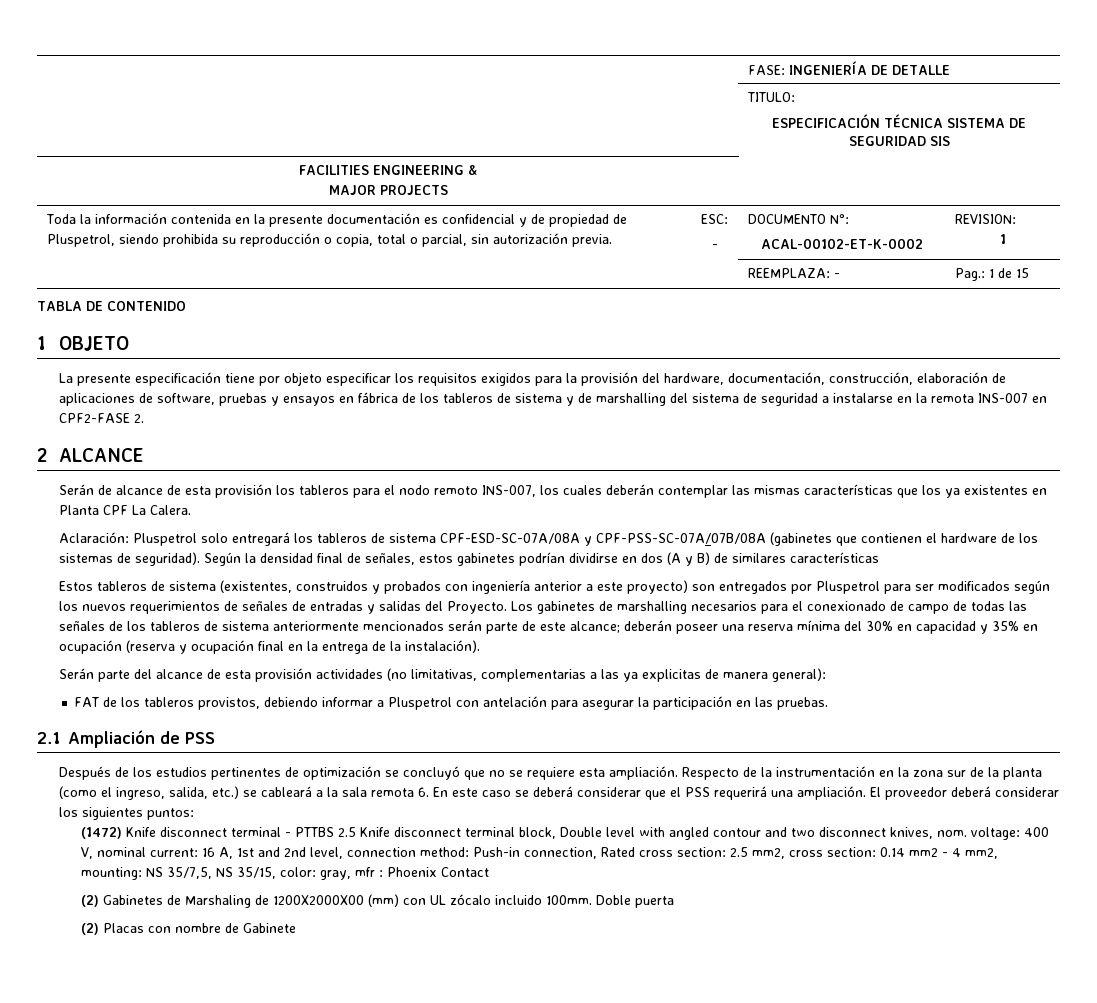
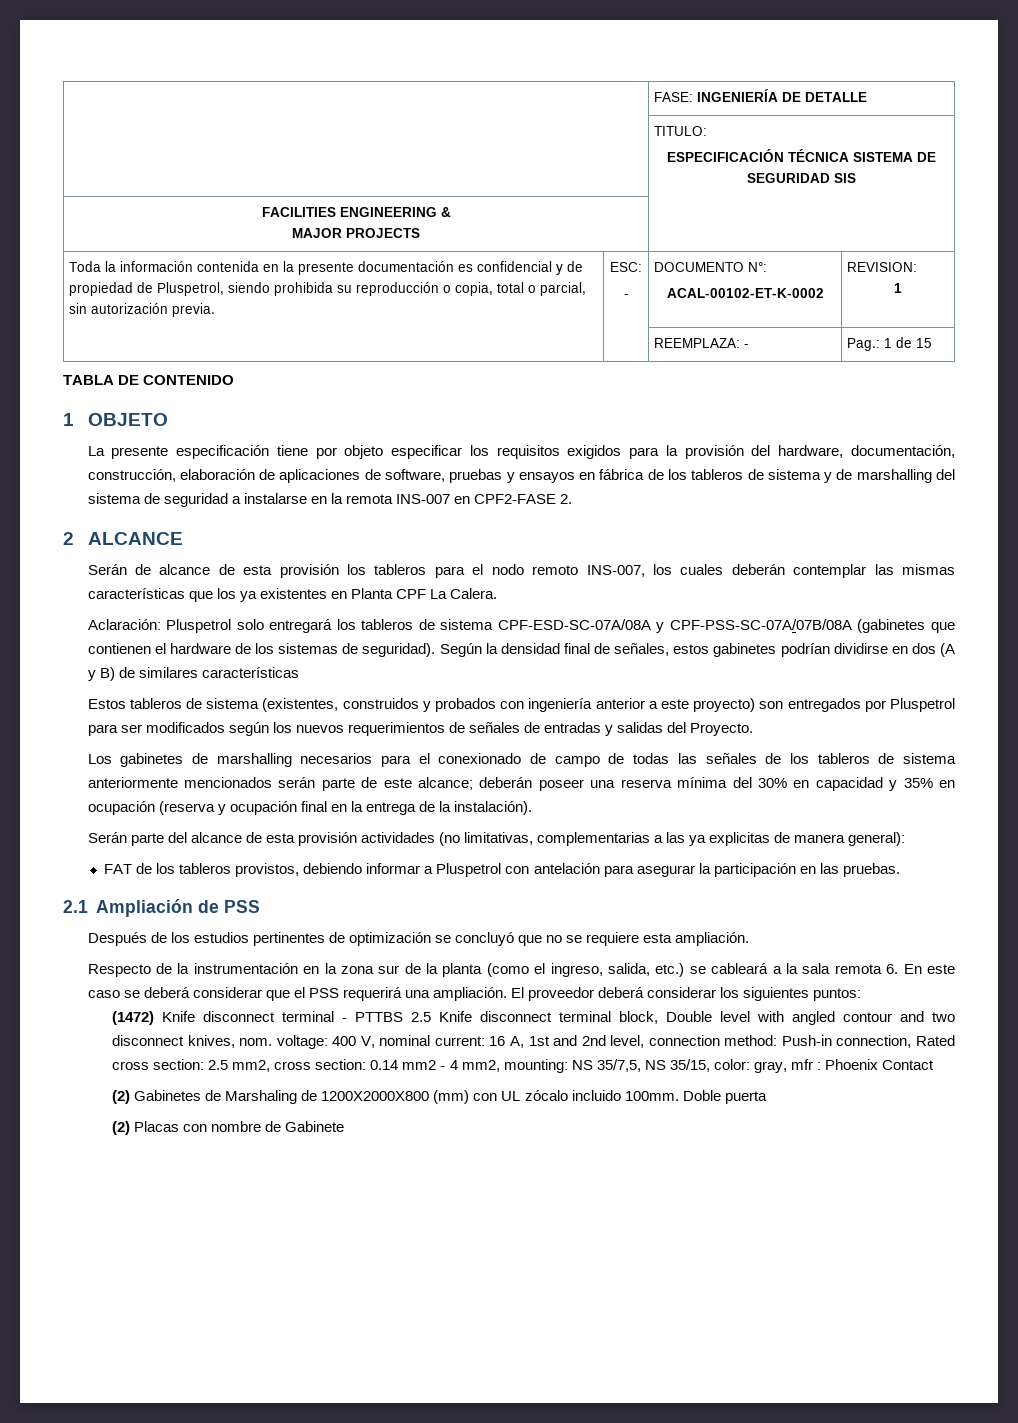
(507, 607) none -> (754, 729) //
(678, 773) none -> (750, 939) //
[272,895,364,905] 1200X2000X00 -> [321,1091,430,1101] 1200X2000X800

